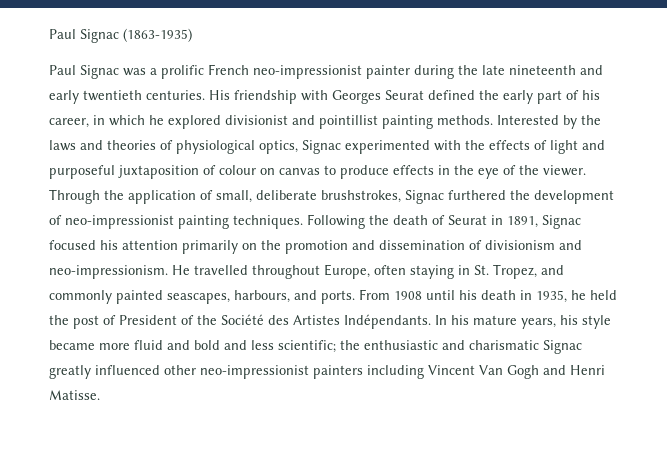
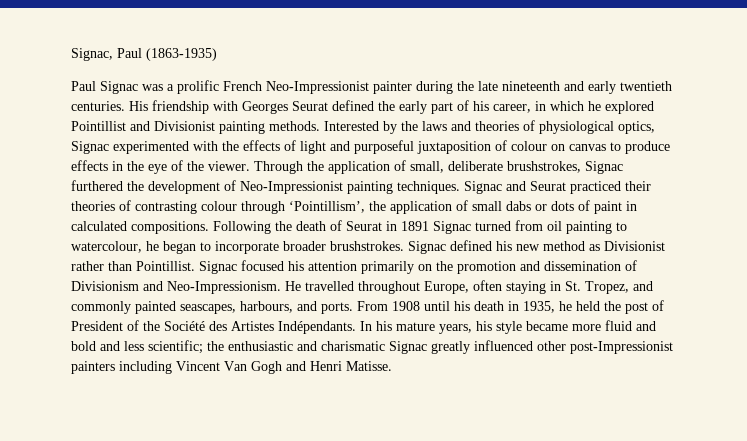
[49,29,119,43] Paul Signac -> [71,48,142,61] Signac, Paul
[253,65,362,79] neo-impressionist -> [266,81,369,94] Neo-Impressionist
[225,115,378,129] divisionist and pointillist -> [71,121,215,131] Pointillist and Divisionist
[65,215,174,229] neo-impressionist -> [240,181,343,194] Neo-Impressionist
(303, 222) none -> [464,181,651,194] [71,200,637,214] [71,221,209,234] Signac and Seurat practiced their theories of contrasting colour through ‘Pointillism’, the application of small dabs or dots of paint in calculated compositions.
[507,216,538,228] 1891, -> [401,220,627,234] [71,240,665,254] [71,261,195,271] 1891 Signac turned from oil painting to watercolour, he began to incorporate broader brushstrokes. Signac defined his new method as Divisionist rather than Pointillist.
[485,240,582,250] [49,265,168,279] divisionism and neo-impressionism. -> [71,281,281,294] Divisionism and Neo-Impressionism.
[200,365,309,379] neo-impressionist -> [570,341,673,354] post-Impressionist

